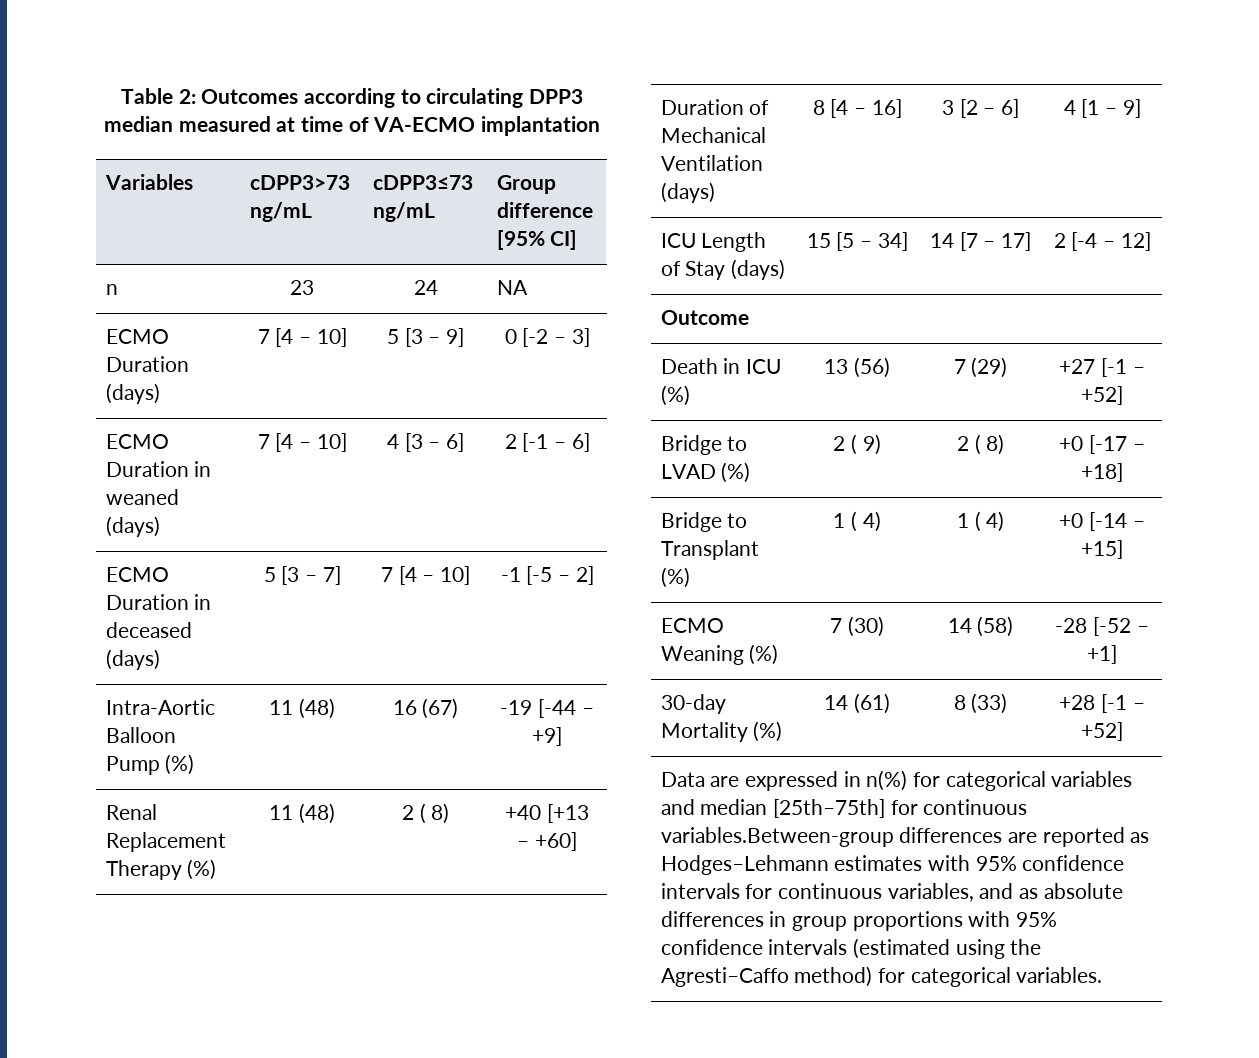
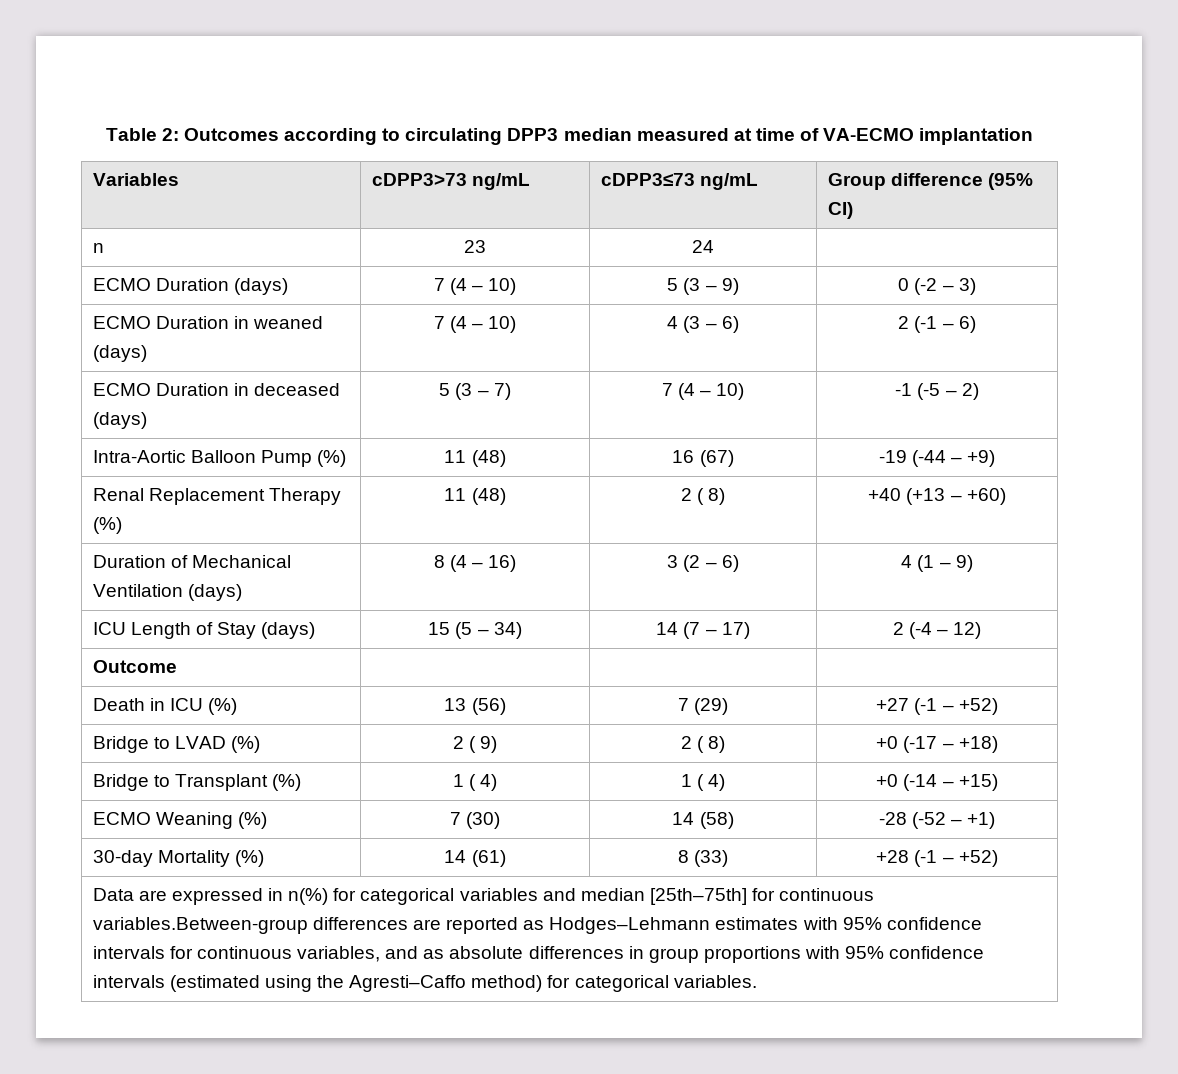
[496,230,578,250] [95% CI] -> [987,173,1033,190] [827,202,853,219] (95% CI)
[496,280,528,295] NA -> (714, 246) none
[275,328,347,347] [386,328,465,347] [504,328,590,347] [4 – 10] | 5 [3 – 9] | 0 [-2 – 3] -> [449,278,517,295] [667,278,739,295] [898,278,976,295] (4 – 10) | 5 (3 – 9) | 0 (-2 – 3)
[275,433,347,452] [386,433,465,452] [504,433,590,452] [4 – 10] | 4 [3 – 6] | 2 [-1 – 6] -> [449,316,517,333] [667,316,739,333] [898,316,976,333] (4 – 10) | 4 (3 – 6) | 2 (-1 – 6)
[281,566,341,585] [380,566,471,585] [500,566,594,585] [3 – 7] | 7 [4 – 10] | -1 [-5 – 2] -> [455,383,511,400] [661,383,745,400] [895,383,979,400] (3 – 7) | 7 (4 – 10) | -1 (-5 – 2)
[538,699,594,718] [532,727,562,746] [-44 – +9] -> [911,450,996,467] (-44 – +9)
[546,804,589,823] [517,832,577,851] [+13 – +60] -> [906,488,1006,505] (+13 – +60)
[830,99,902,118] [941,99,1020,118] [1063,99,1141,118] [4 – 16] | 3 [2 – 6] | 4 [1 – 9] -> [449,555,517,572] [667,555,739,572] [901,555,973,572] (4 – 16) | 3 (2 – 6) | 4 (1 – 9)
[836,232,908,251] [929,232,1032,251] [1053,232,1151,251] [5 – 34] | 14 [7 – 17] | 2 [-4 – 12] -> [455,622,522,639] [656,622,750,639] [892,622,982,639] (5 – 34) | 14 (7 – 17) | 2 (-4 – 12)
[1101,358,1145,377] [1081,386,1123,405] [-1 – +52] -> [914,698,998,715] (-1 – +52)
[1089,435,1145,454] [1081,463,1123,482] [-17 – +18] -> [903,736,998,753] (-17 – +18)
[1089,512,1145,531] [1081,540,1123,559] [-14 – +15] -> [903,774,998,791] (-14 – +15)
[1093,617,1149,636] [1087,645,1117,664] [-52 – +1] -> [911,812,996,829] (-52 – +1)
[1101,694,1145,713] [1081,722,1123,741] [-1 – +52] -> [914,850,998,867] (-1 – +52)

